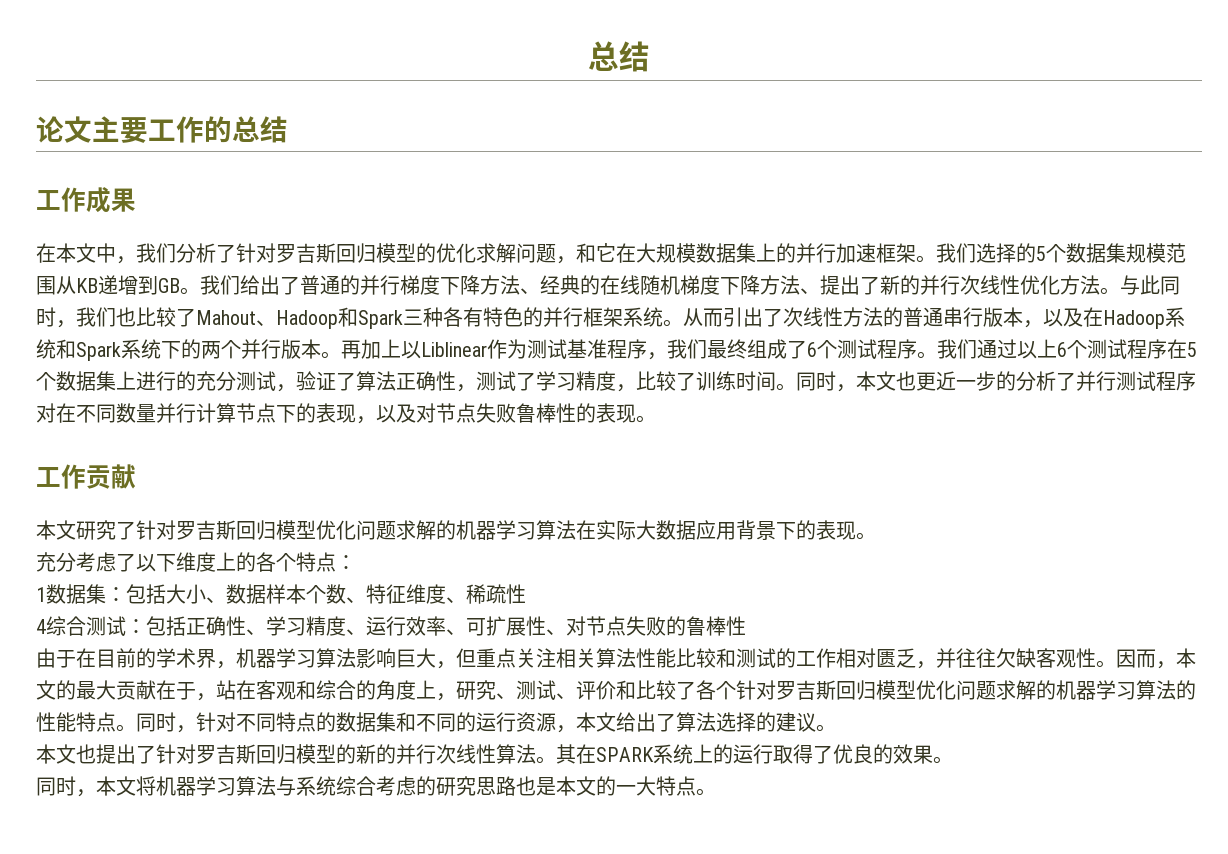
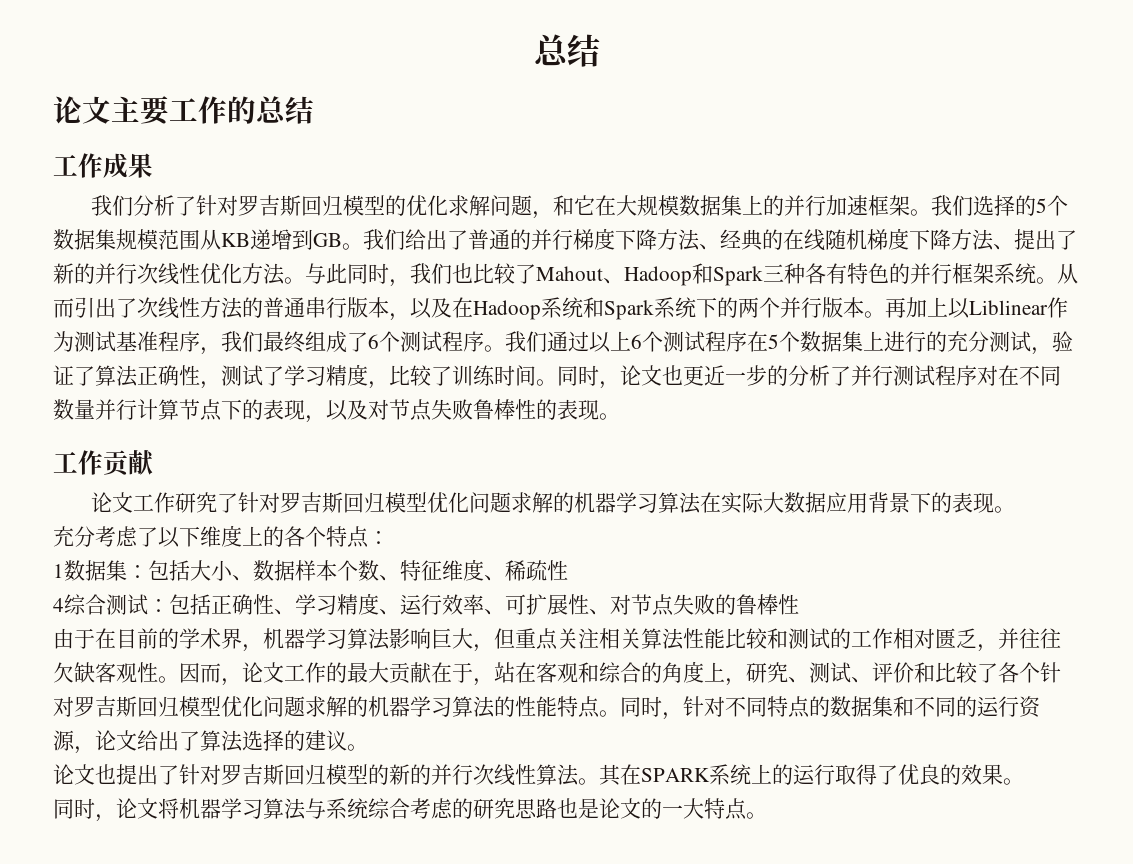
[36,243,136,264] 在本文中， -> (153, 165) none
[856,371,876,391] 本 -> [620,365,641,386] 论
[36,520,76,540] 本文 -> [90,492,175,513] 论文工作
[1176,648,1196,668] [36,680,56,700] 本文 -> [242,662,326,683] 论文工作
[576,712,596,732] 本 -> [95,730,116,751] 论
[36,744,56,764] 本 -> [53,764,74,785] 论
[96,776,116,796] 本 -> [116,798,137,819] 论
[556,776,576,796] 本 -> [599,798,620,819] 论

